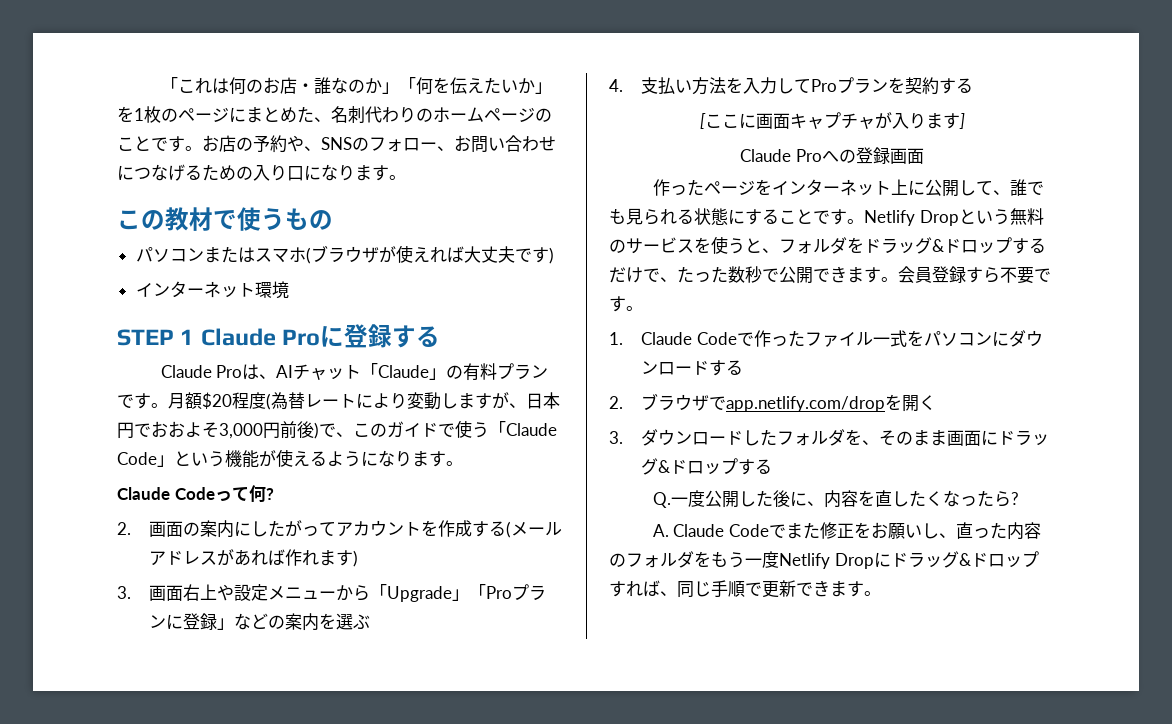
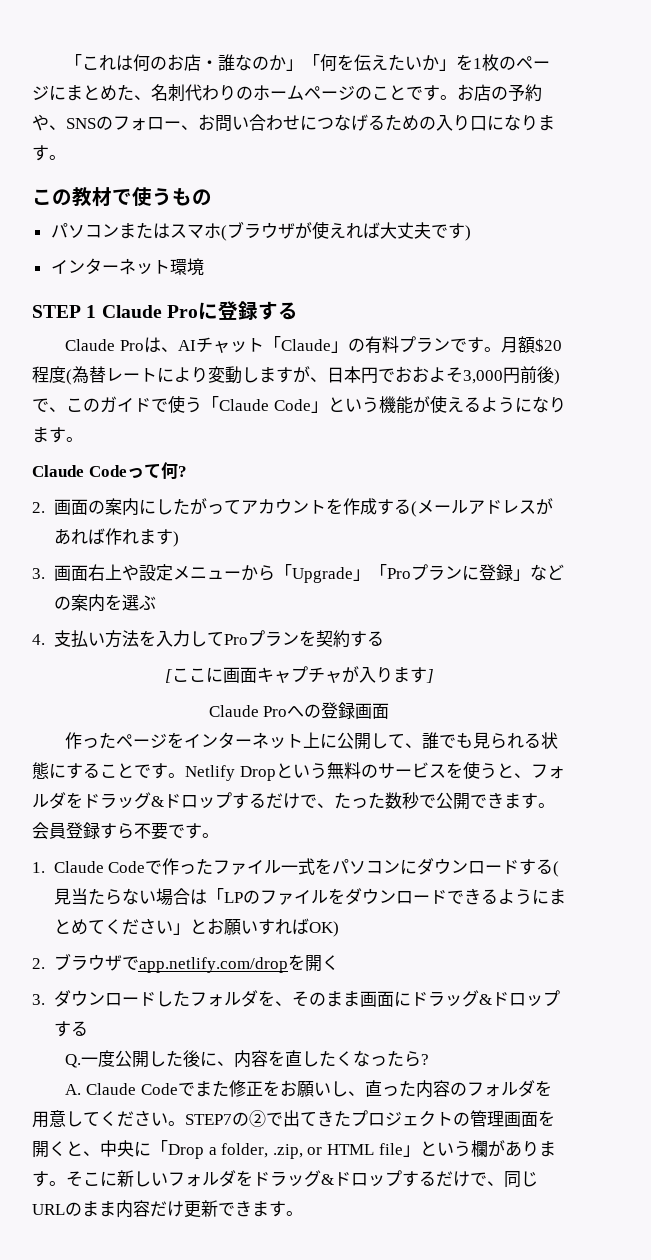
(744, 367) none -> [553,861,560,877] [53,888,566,906] [53,918,339,937] (見当たらない場合は「LPのファイルをダウンロードできるようにまとめてください」とお願いすればOK)
[711,551,1039,569] [609,580,762,598] もう一度Netlify Dropにドラッグ&ドロップすれば、同じ手順で -> [32,1110,555,1128] [32,1140,556,1159] [32,1170,538,1188] [32,1200,184,1218] 用意してください。STEP7の②で出てきたプロジェクトの管理画面を開くと、中央に「Drop a folder, .zip, or HTML file」という欄があります。そこに新しいフォルダをドラッグ&ドロップするだけで、同じURLのまま内容だけ

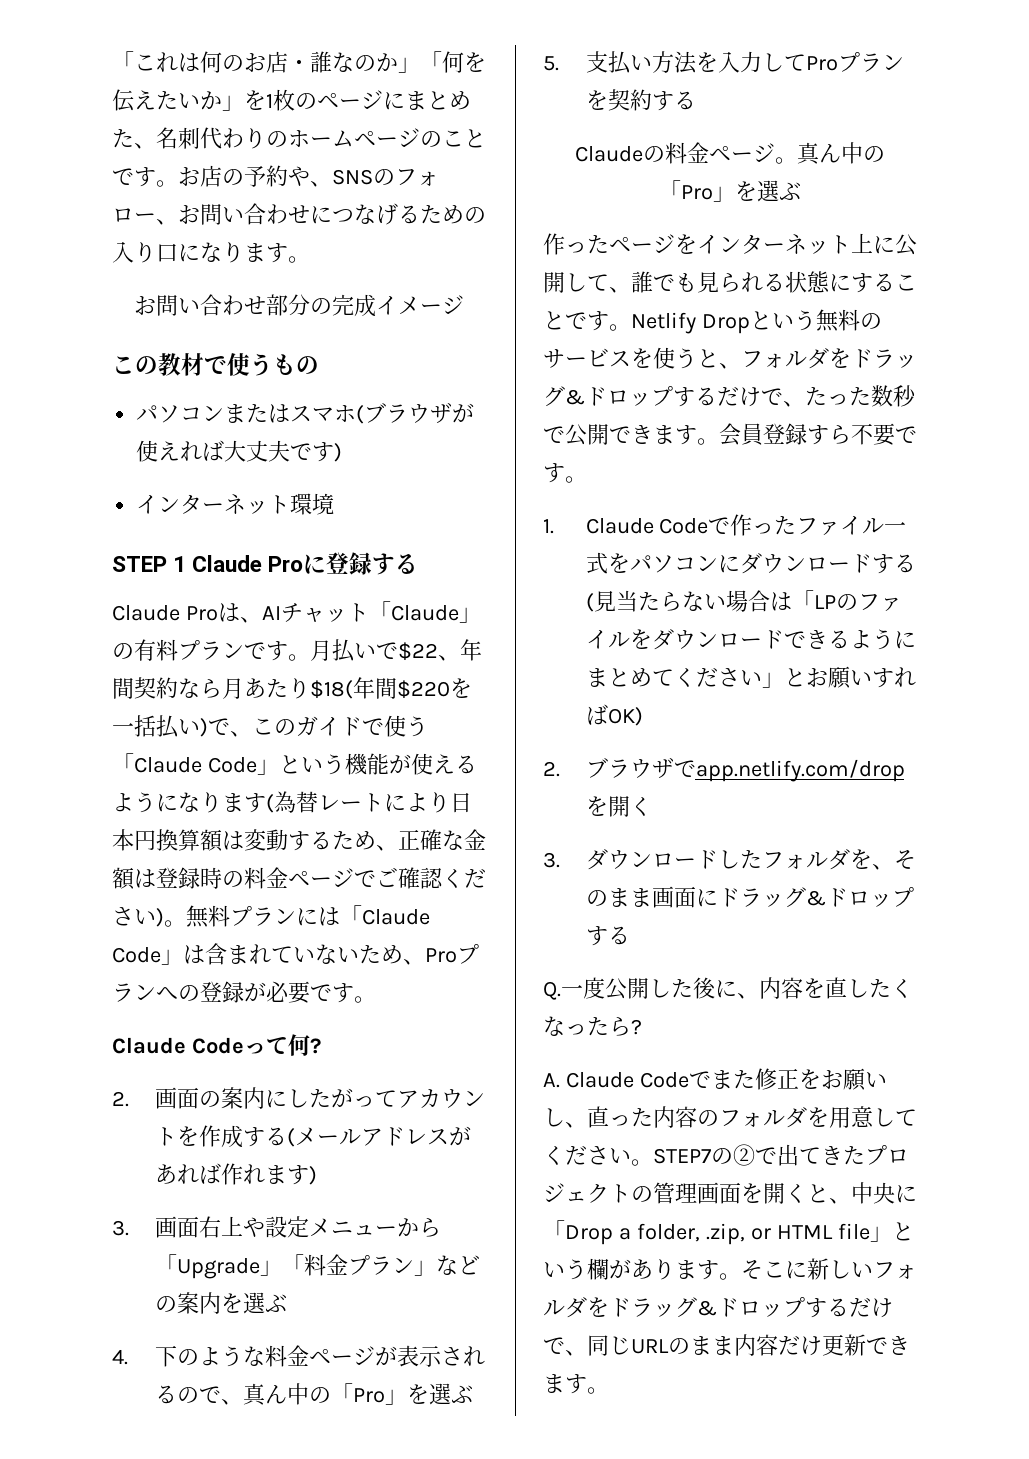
(66, 157) none -> [134,294,464,317] // お問い合わせ部分の完成イメージ
[517,336,562,353] [32,366,554,385] 額$20程度(為替レートにより変動しますが、日本円でおおよそ3,000円前後 -> [332,639,482,662] [112,677,472,699] [112,715,200,738] 払いで$22、年間契約なら月あたり$18(年間$220を一括払い
(66, 435) none -> [266,791,472,813] [112,829,486,852] [112,867,486,890] [112,905,430,928] [112,943,479,965] [112,981,354,1004] (為替レートにより日本円換算額は変動するため、正確な金額は登録時の料金ページでご確認ください)。無料プランには「Claude Code」は含まれていないため、Proプランへの登録が必要です
[386,564,513,581] Proプランに登録 -> [303,1254,414,1276] 料金プラン
(45, 639) none -> [154,1345,485,1367] [154,1383,473,1406] [543,56,559,71] 下のような料金ページが表示されるので、真ん中の「Pro」を選ぶ // 5.
[164,666,434,683] [208,702,390,719] [ここに画面キャプチャが入ります] // Claude Proへの登録画面 -> [575,142,885,165] [659,180,801,202] Claudeの料金ページ。真ん中の「Pro」を選ぶ

